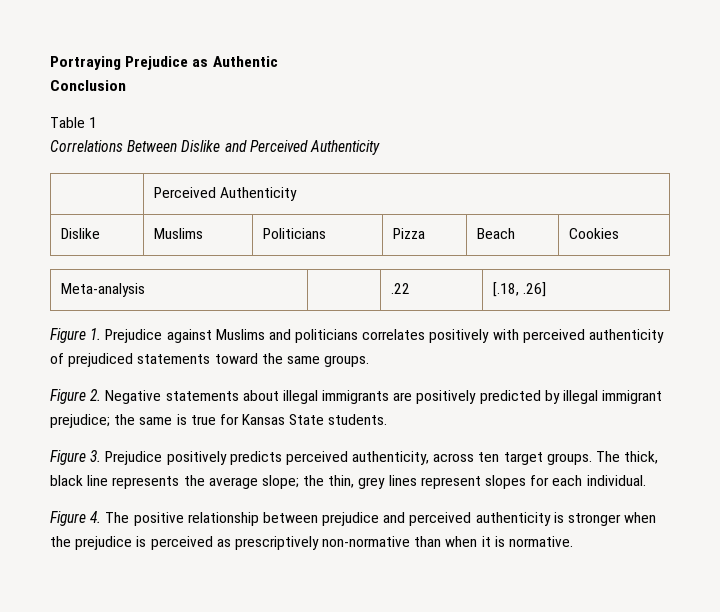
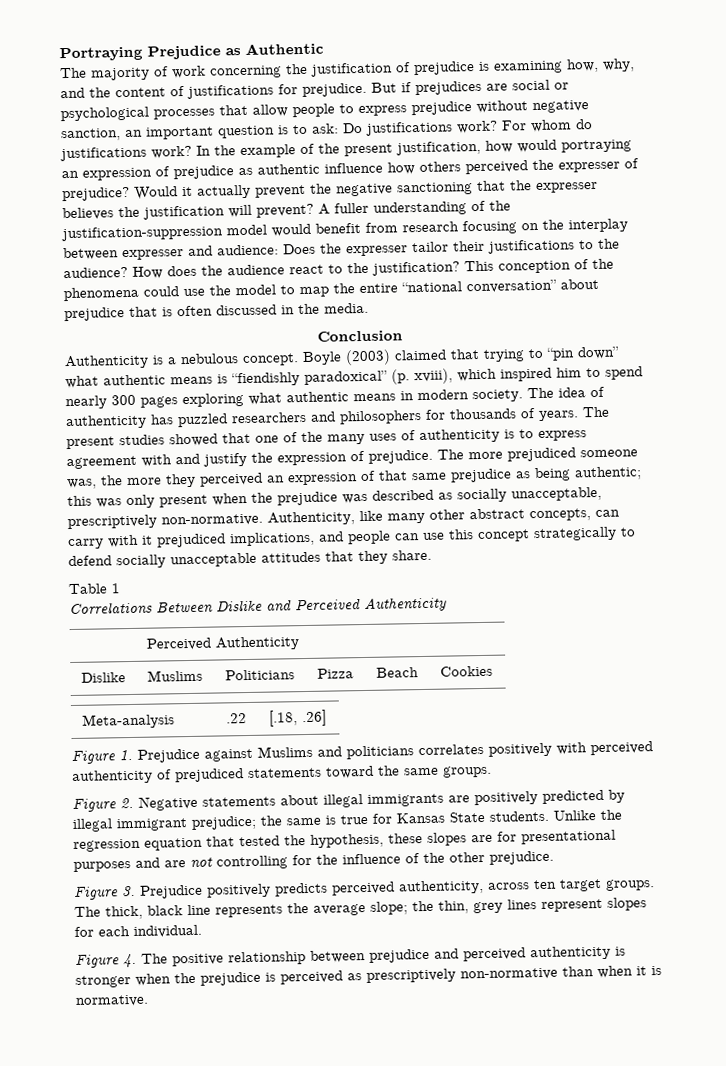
[50,80,126,91] Conclusion -> [60,58,635,81] [60,79,569,99] [60,100,589,122] [61,119,593,142] [60,139,632,162] [61,158,639,181] [62,180,598,202] [62,200,511,221] [61,218,628,242] [63,238,620,261] [63,258,614,279] [63,278,599,302] [64,302,369,322] [316,330,403,342] [64,346,620,370] [65,366,643,389] [65,386,605,410] [65,406,610,430] [66,428,587,450] [66,447,638,470] [67,466,642,490] [67,486,602,509] [67,508,620,530] [68,526,636,550] [68,549,432,569] The majority of work concerning the justification of prejudice is examining how, why, and the content of justifications for prejudice. But if prejudices are social or psychological processes that allow people to express prejudice without negative sanction, an important question is to ask: Do justifications work? For whom do justifications work? In the example of the present justification, how would portraying an expression of prejudice as authentic influence how others perceived the expresser of prejudice? Would it actually prevent the negative sanctioning that the expresser believes the justification will prevent? A fuller understanding of the justification-suppression model would benefit from research focusing on the interplay between expresser and audience: Does the expresser tailor their justifications to the audience? How does the audience react to the justification? This conception of the phenomena could use the model to map the entire “national conversation” about prejudice that is often discussed in the media. // Conclusion // Authenticity is a nebulous concept. Boyle (2003) claimed that trying to “pin down” what authentic means is “fiendishly paradoxical” (p. xviii), which inspired him to spend nearly 300 pages exploring what authentic means in modern society. The idea of authenticity has puzzled researchers and philosophers for thousands of years. The present studies showed that one of the many uses of authenticity is to express agreement with and justify the expression of prejudice. The more prejudiced someone was, the more they perceived an expression of that same prejudice as being authentic; this was only present when the prejudice was described as socially unacceptable, prescriptively non-normative. Authenticity, like many other abstract concepts, can carry with it prejudiced implications, and people can use this concept strategically to defend socially unacceptable attitudes that they share.
(388, 419) none -> [553,809,622,821] [73,829,616,852] [73,850,554,872] Unlike the regression equation that tested the hypothesis, these slopes are for presentational purposes and are not controlling for the influence of the other prejudice.

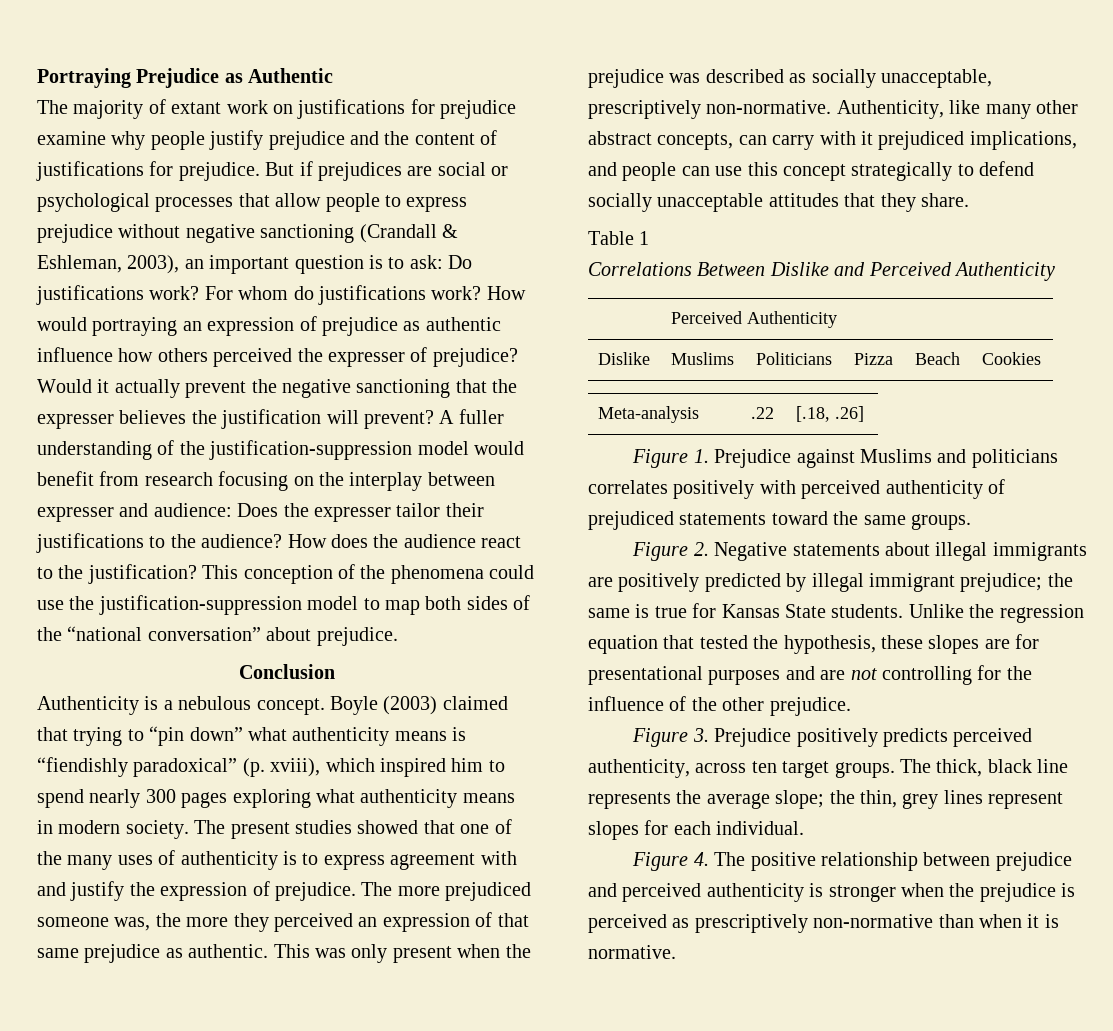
[171,58,635,79] work concerning the justification of prejudice is examining how, why, -> [171,99,517,119] [37,130,345,150] extant work on justifications for prejudice examine why people justify prejudice
[61,128,121,142] sanction, -> [260,224,458,243] [37,255,180,274] sanctioning (Crandall & Eshleman, 2003),
[196,140,513,159] In the example of the present justification, how -> [486,286,526,300] How
(231, 290) none -> [98,595,302,615] justification-suppression
[333,278,599,294] [64,302,369,322] the entire “national conversation” about prejudice that is often discussed in the media. -> [425,595,531,610] [37,626,398,646] both sides of the “national conversation” about prejudice.
[103,374,166,386] authentic -> [292,727,390,746] authenticity
[286,391,349,403] authentic -> [360,789,458,808] authenticity
[558,386,605,398] [65,406,610,430] idea of authenticity has puzzled researchers and philosophers for thousands of years. The -> (226, 827) none
[534,466,642,482] [67,495,92,507] being authentic; this -> [188,944,310,958] authentic. This

